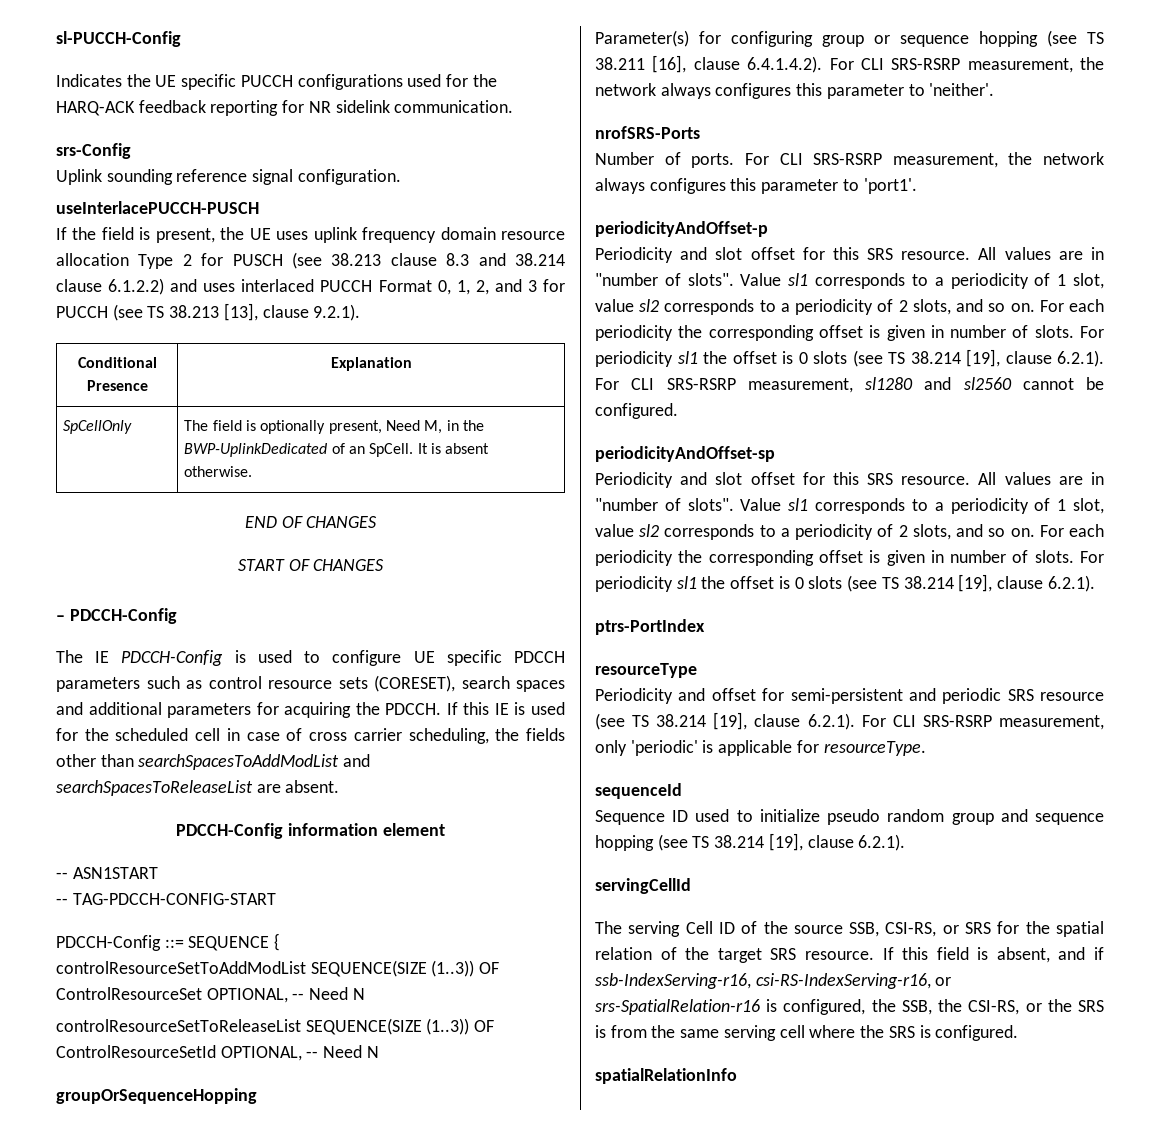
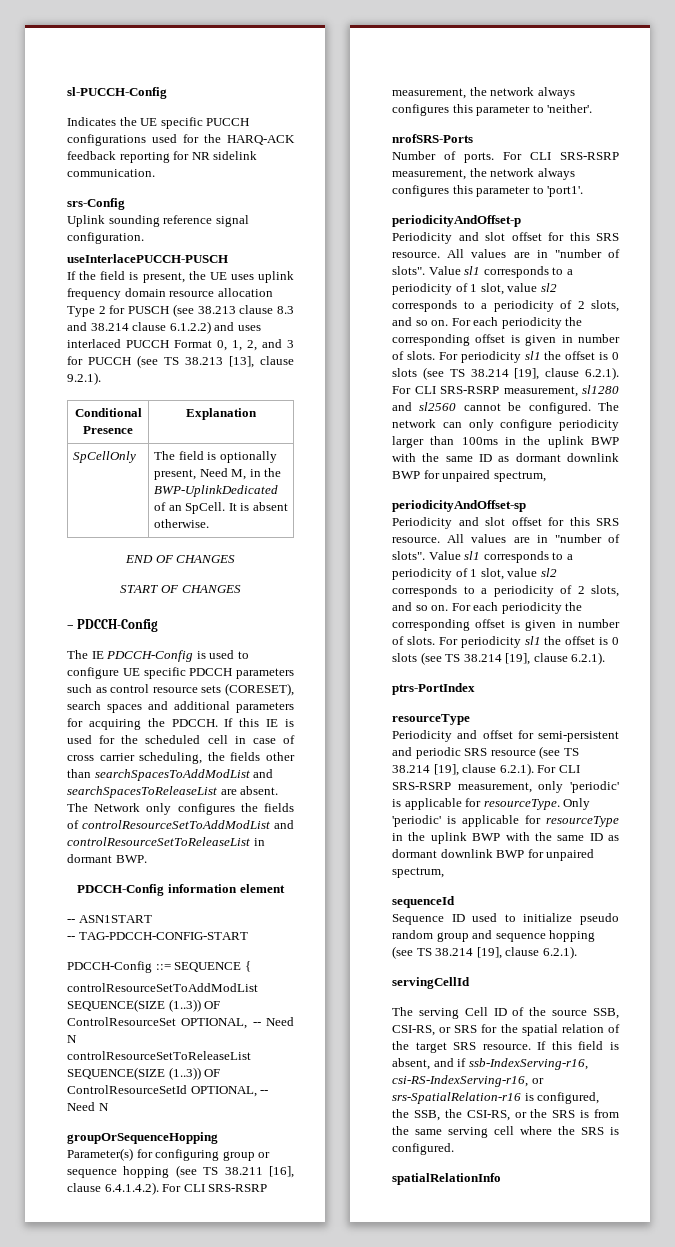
(340, 786) none -> [67,803,294,815] [67,820,294,829] [67,837,265,846] [67,854,147,863] The Network only configures the fields of controlResourceSetToAddModList and controlResourceSetToReleaseList in dormant BWP.
(678, 411) none -> [598,402,619,411] [392,419,619,431] [392,436,619,448] [392,453,619,462] [392,470,546,482] The network can only configure periodicity larger than 100ms in the uplink BWP with the same ID as dormant downlink BWP for unpaired spectrum,
(926, 748) none -> [563,798,591,810] [392,815,619,827] [392,832,619,844] [392,849,595,861] [392,867,444,878] Only 'periodic' is applicable for resourceType in the uplink BWP with the same ID as dormant downlink BWP for unpaired spectrum,

